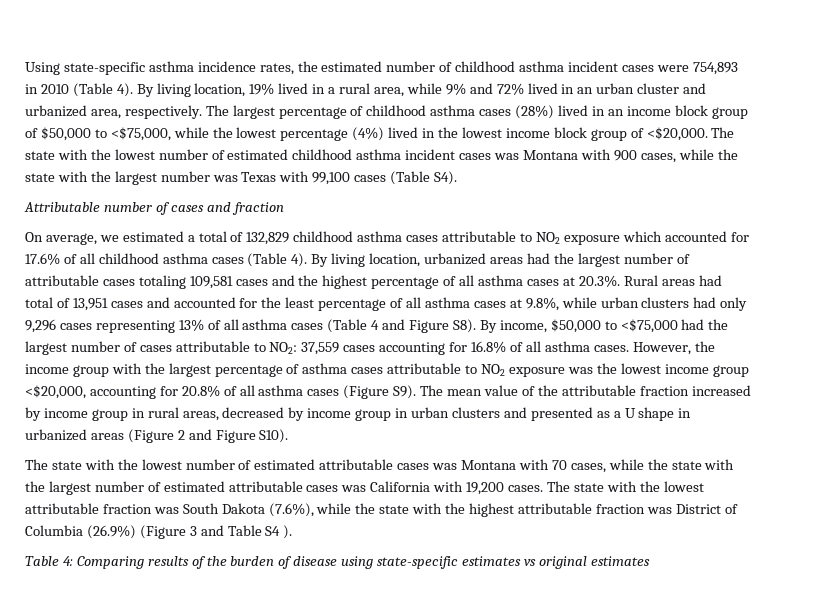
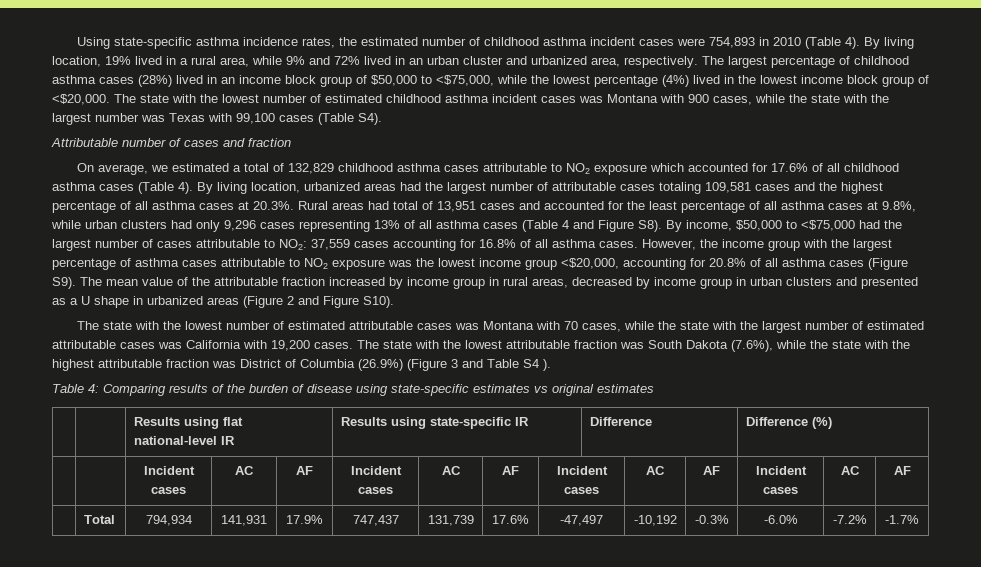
(650, 561) none -> [133,417,243,429] [133,436,235,445] [340,417,529,429] [589,417,652,426] [745,417,832,429] [143,466,195,475] [151,487,186,494] [235,466,254,475] [296,466,313,475] [350,466,402,475] [358,487,393,494] [441,466,461,475] [502,466,519,475] [556,466,608,475] [564,487,599,494] [646,466,665,475] [703,466,720,475] [755,466,807,475] [763,487,798,494] [840,466,860,475] [893,466,911,475] [83,515,115,524] [145,515,192,526] [221,515,267,526] [286,515,323,524] [352,515,399,526] [427,515,474,526] [492,515,529,524] [560,515,603,526] [633,515,677,526] [694,515,729,524] [763,515,798,524] [832,515,867,524] [885,515,919,524] // | | Results using flat national-level IR | Results using state-specific IR | Difference | Difference (%) // | | Incident cases | AC | AF | Incident cases | AC | AF | Incident cases | AC | AF | Incident cases | AC | AF // | Total | 794,934 | 141,931 | 17.9% | 747,437 | 131,739 | 17.6% | -47,497 | -10,192 | -0.3% | -6.0% | -7.2% | -1.7%

